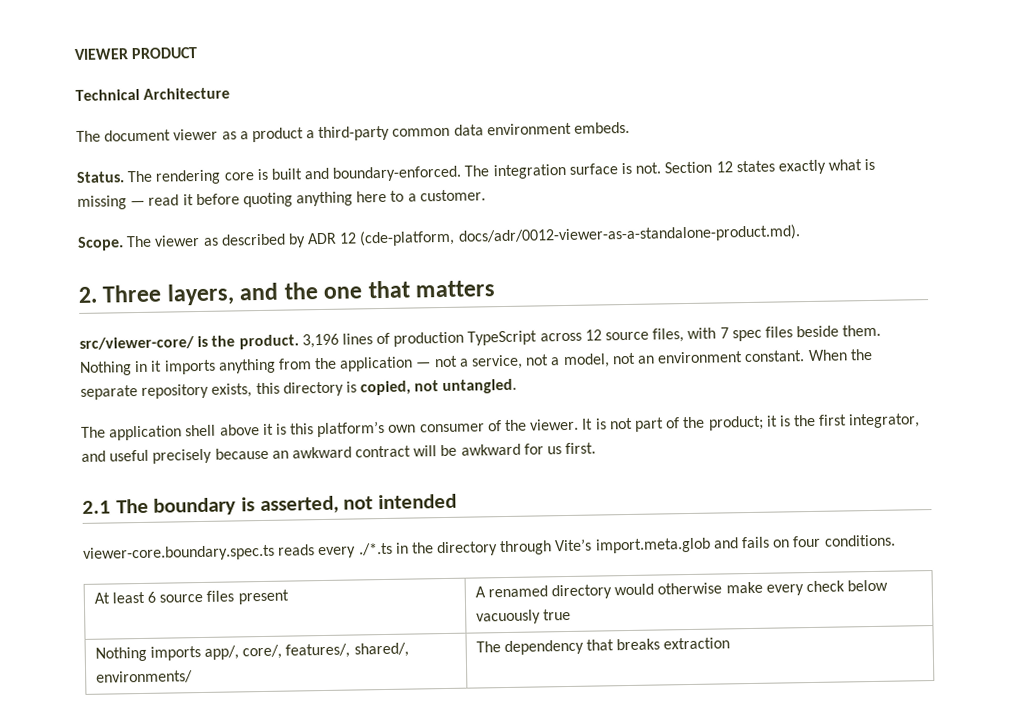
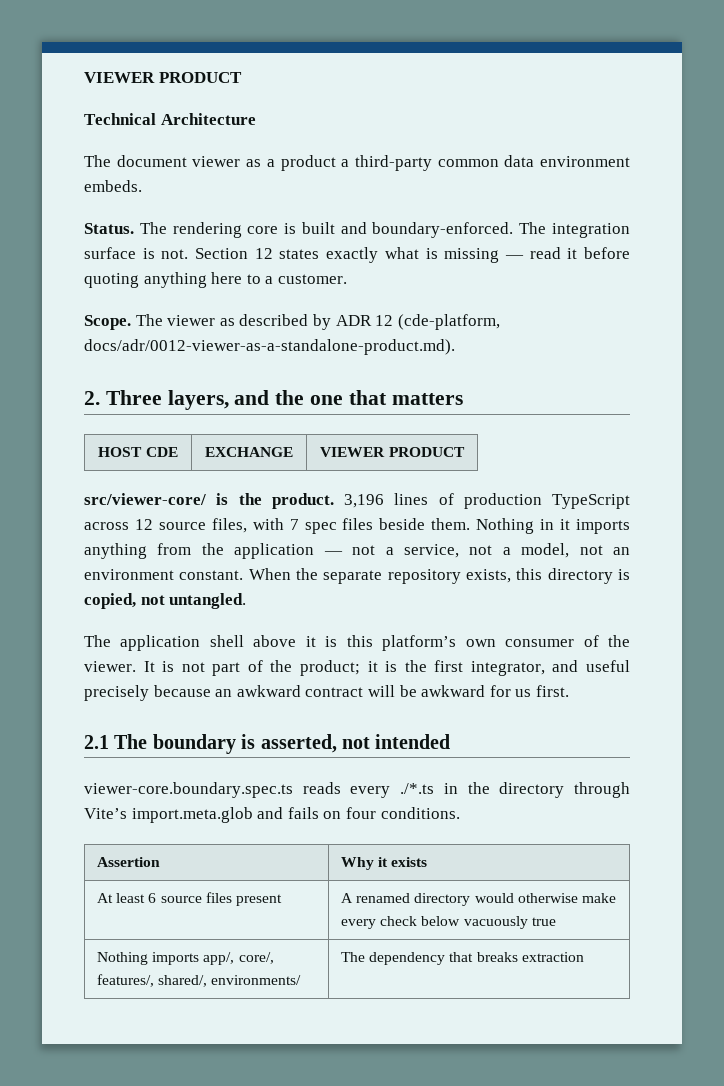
(496, 289) none -> [98,447,178,457] [205,447,293,457] [320,447,465,457] // HOST CDE | EXCHANGE | VIEWER PRODUCT
(896, 540) none -> [96,857,160,867] [340,857,428,870] // Assertion | Why it exists

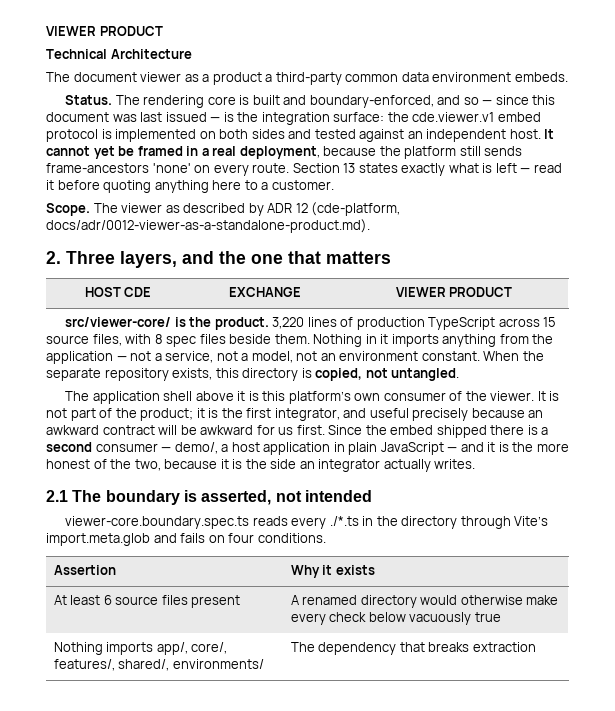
[372,222,630,238] [84,247,273,259] boundary-enforced. The integration surface is not. Section 12 -> [309,95,556,108] [46,112,541,125] [46,129,555,142] [46,146,523,159] [46,163,356,176] boundary-enforced, and so — since this document was last issued — is the integration surface: the cde.viewer.v1 embed protocol is implemented on both sides and tested against an independent host. It cannot yet be framed in a real deployment, because the platform still sends frame-ancestors 'none' on every route. Section 13
[444,248,500,263] missing -> [495,163,517,173] left
[344,494,384,508] 3,196 -> [272,317,305,329] 3,220
[134,519,153,530] 12 -> [543,317,557,327] 15
[289,519,299,530] 7 -> [154,334,163,344] 8
(569, 691) none -> [328,425,549,438] [46,442,569,455] [46,459,476,472] Since the embed shipped there is a second consumer — demo/, a host application in plain JavaScript — and it is the more honest of the two, because it is the side an integrator actually writes.

